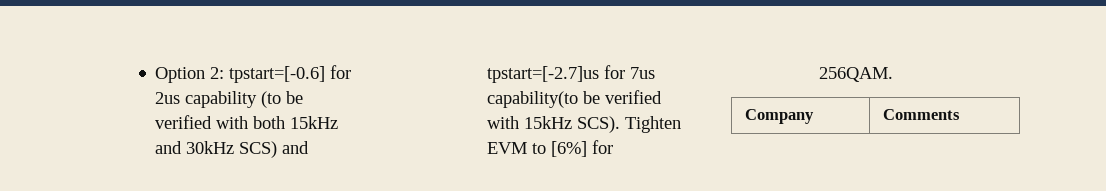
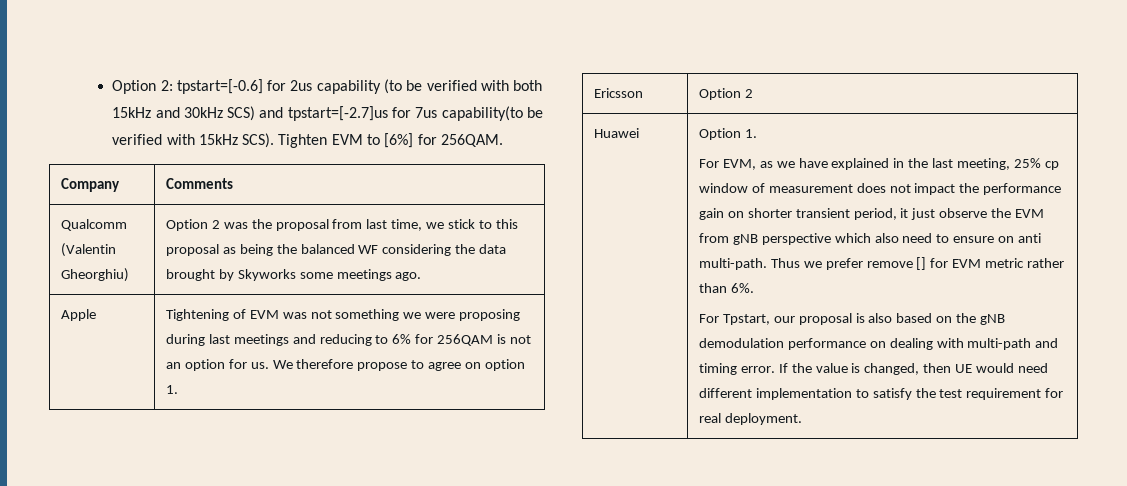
(961, 114) none -> [60,219,127,231] [60,243,116,257] [60,268,129,282] [165,219,518,231] [165,244,507,256] [165,269,422,281] [60,309,96,321] [165,309,521,321] [165,334,532,346] [165,359,526,371] [165,385,178,394] [593,88,643,98] [698,88,753,100] [593,128,639,138] [698,128,757,140] [698,158,1059,170] [698,183,1062,195] [698,208,1045,220] [698,233,1042,245] [698,257,1065,270] [698,283,754,293] [698,313,1006,325] [698,338,1059,350] [698,363,1049,375] [698,388,1064,400] [698,413,802,425] // Qualcomm (Valentin Gheorghiu) | Option 2 was the proposal from last time, we stick to this proposal as being the balanced WF considering the data brought by Skyworks some meetings ago. // Apple | Tightening of EVM was not something we were proposing during last meetings and reducing to 6% for 256QAM is not an option for us. We therefore propose to agree on option 1. // Ericsson | Option 2 // Huawei | Option 1. // For EVM, as we have explained in the last meeting, 25% cp window of measurement does not impact the performance gain on shorter transient period, it just observe the EVM from gNB perspective which also need to ensure on anti multi-path. Thus we prefer remove [] for EVM metric rather than 6%. // For Tpstart, our proposal is also based on the gNB demodulation performance on dealing with multi-path and timing error. If the value is changed, then UE would need different implementation to satisfy the test requirement for real deployment.

